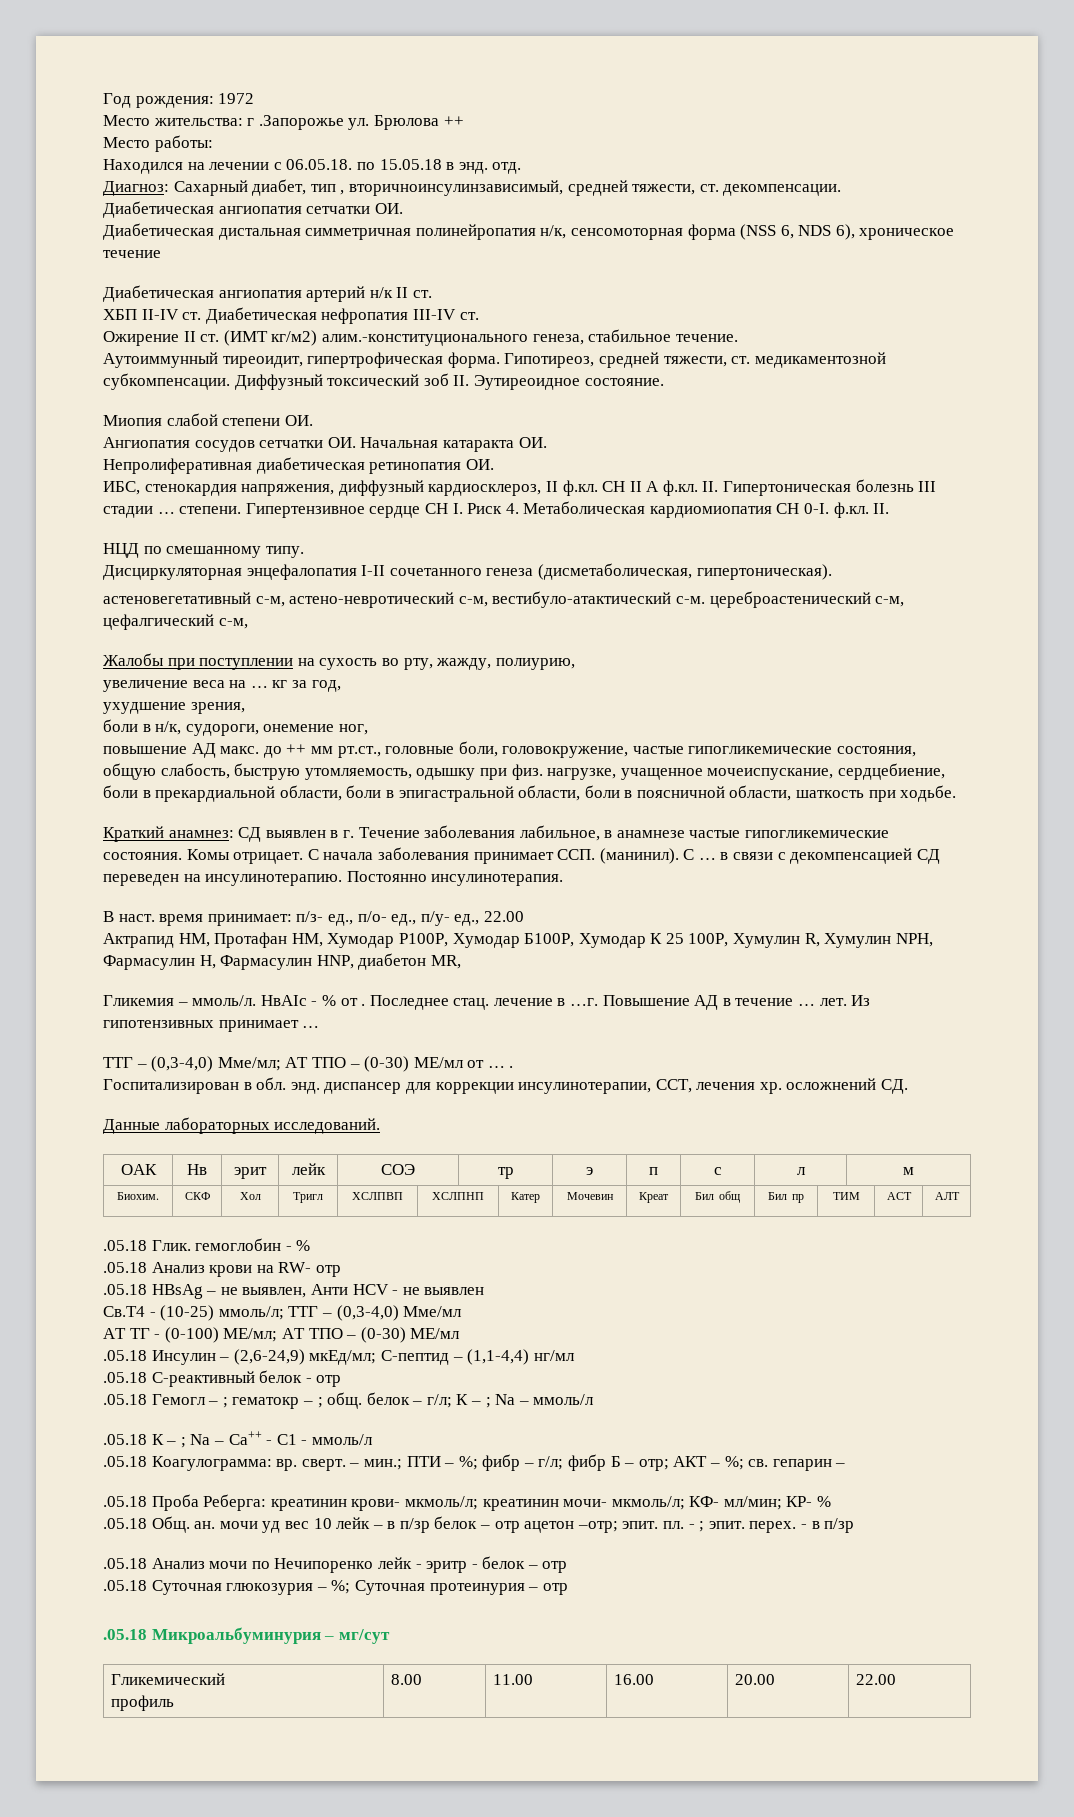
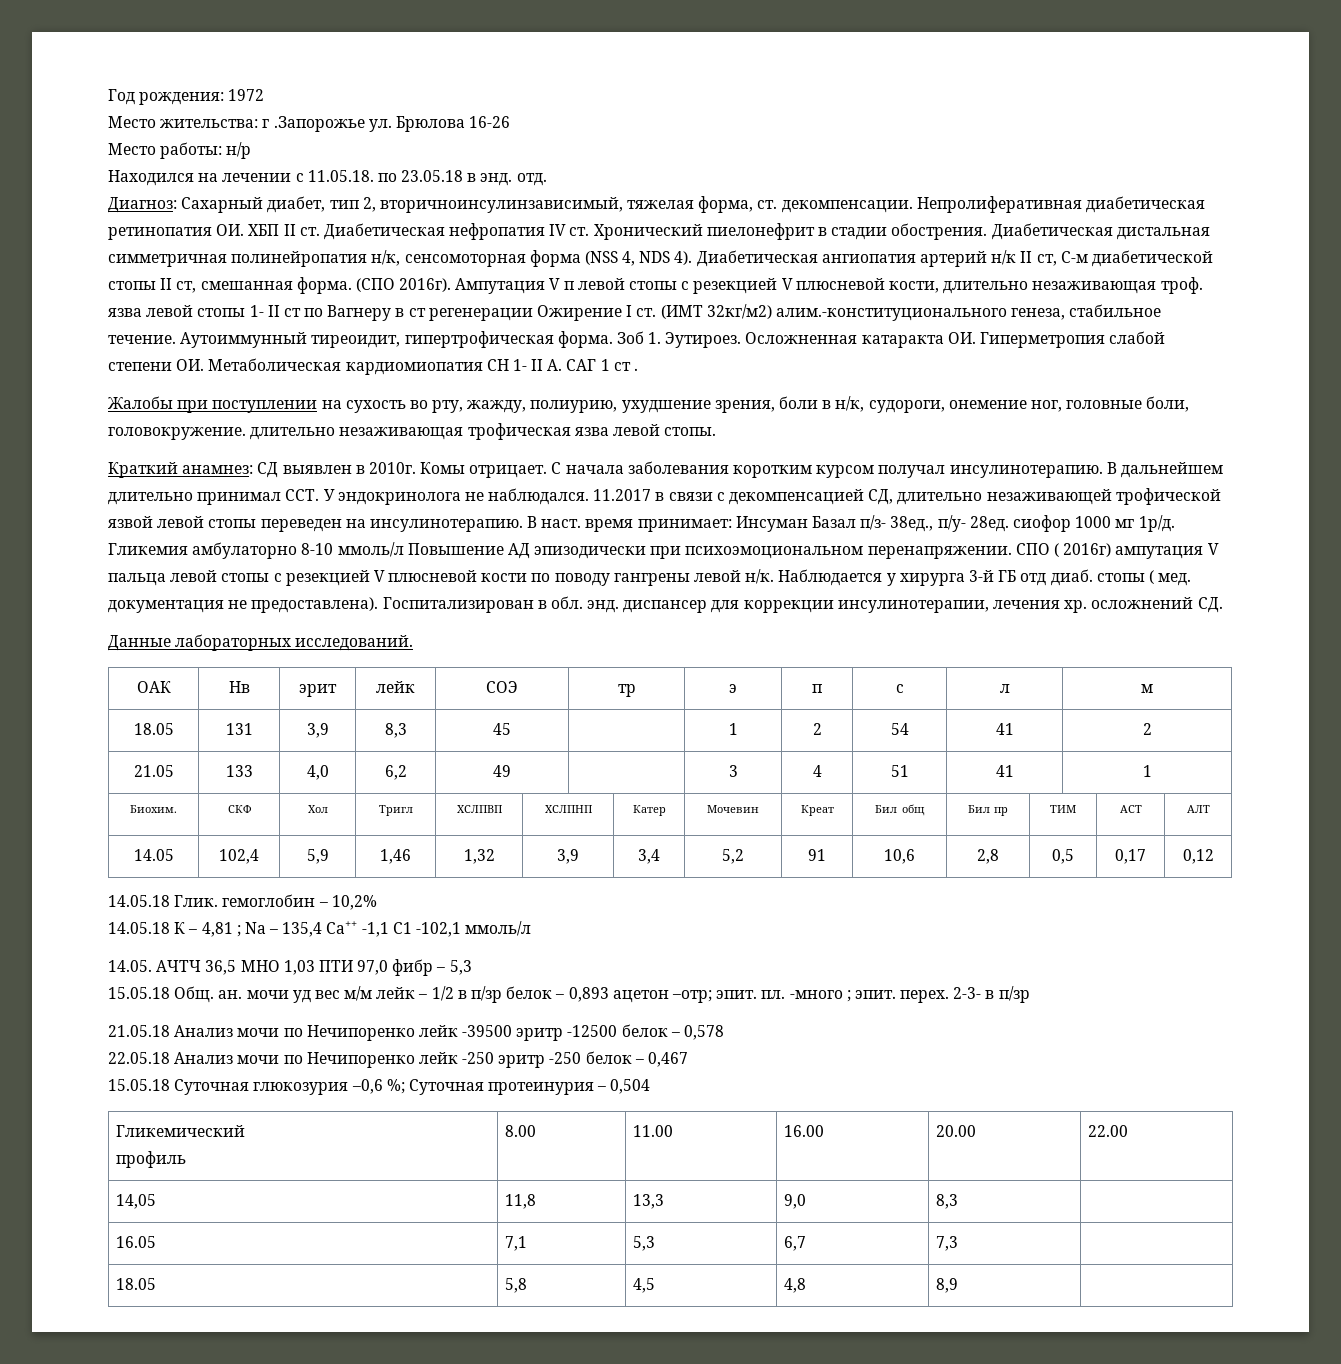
[443,116,464,126] ++ -> [469,116,511,128] 16-26
(213, 143) none -> [226,142,252,159] н/р
[286,159,442,170] 06.05.18. по 15.05.18 -> [307,170,464,182] 11.05.18. по 23.05.18
[340,180,842,196] [103,201,403,218] , вторичноинсулинзависимый, средней тяжести, ст. декомпенсации. // Диабетическая ангиопатия сетчатки ОИ. // -> [362,196,1206,213] [108,223,988,240] 2, вторичноинсулинзависимый, тяжелая форма, ст. декомпенсации. Непролиферативная диабетическая ретинопатия ОИ. ХБП II ст. Диабетическая нефропатия IV ст. Хронический пиелонефрит в стадии обострения.
[780,224,955,240] [103,250,161,258] 6, NDS 6), хроническое течение // -> [622,251,693,266] 4, NDS 4).
[412,290,432,298] [103,307,479,324] [103,331,196,346] ст. // ХБП II-IV ст. Диабетическая нефропатия III-IV ст. // Ожирение II -> [1036,250,1213,267] [108,277,1203,294] [108,305,633,321] ст, С-м диабетической стопы II ст, смешанная форма. (СПО 2016г). Ампутация V п левой стопы с резекцией V плюсневой кости, длительно незаживающая троф. язва левой стопы 1- II ст по Вагнеру в ст регенерации Ожирение I
[271,330,318,346] кг/м2) -> [706,304,772,319] 32кг/м2)
(738, 338) // -> (176, 339) none
[504,352,886,368] [103,373,664,390] [103,413,313,426] [103,437,547,452] [103,457,494,474] [103,479,937,496] [103,501,890,518] [103,543,304,558] [103,563,832,580] [103,591,905,608] [103,614,248,630] Гипотиреоз, средней тяжести, ст. медикаментозной субкомпенсации. Диффузный токсический зоб II. Эутиреоидное состояние. // Миопия слабой степени ОИ. // Ангиопатия сосудов сетчатки ОИ. Начальная катаракта ОИ. // Непролиферативная диабетическая ретинопатия ОИ. // ИБС, стенокардия напряжения, диффузный кардиосклероз, II ф.кл. СН II А ф.кл. II. Гипертоническая болезнь III стадии … степени. Гипертензивное сердце СН I. Риск 4. Метаболическая кардиомиопатия СН 0-I. ф.кл. II. // НЦД по смешанному типу. // Дисциркуляторная энцефалопатия I-II сочетанного генеза (дисметаболическая, гипертоническая). // астеновегетативный с-м, астено-невротический с-м, вестибуло-атактический с-м. цереброастенический с-м, цефалгический с-м, -> [616,331,1166,348] [108,358,639,375] Зоб 1. Эутироез. Осложненная катаракта ОИ. Гиперметропия слабой степени ОИ. Метаболическая кардиомиопатия СН 1- II А. САГ 1 ст .
[103,680,341,692] // увеличение веса на … кг за год, // -> (618, 406) none
(245, 708) // -> (775, 406) none
[103,741,917,758] [103,763,945,780] [103,785,957,802] // повышение АД макс. до ++ мм рт.ст., головные боли, головокружение, частые гипогликемические состояния, общую слабость, быструю утомляемость, одышку при физ. нагрузке, учащенное мочеиспускание, сердцебиение, боли в прекардиальной области, боли в эпигастральной области, боли в поясничной области, шаткость при ходьбе. -> [1066,396,1190,412] [108,423,717,440] головные боли, головокружение. длительно незаживающая трофическая язва левой стопы.
[342,825,890,841] [103,852,182,860] г. Течение заболевания лабильное, в анамнезе частые гипогликемические состояния. -> [368,462,416,474] 2010г.
[473,848,940,864] принимает ССП. (манинил). С … в связи с декомпенсацией СД -> [733,462,1223,478] [108,488,1221,505] [108,516,257,528] коротким курсом получал инсулинотерапию. В дальнейшем длительно принимал ССТ. У эндокринолога не наблюдался. 11.2017 в связи с декомпенсацией СД, длительно незаживающей трофической язвой левой стопы
[346,871,564,886] Постоянно инсулинотерапия. // -> (523, 525) none
[296,911,524,926] [103,932,933,948] [103,953,461,970] [103,995,871,1010] [103,1020,320,1032] [103,1056,514,1072] п/з- ед., п/о- ед., п/у- ед., 22.00 // Актрапид НМ, Протафан НМ, Хумодар Р100Р, Хумодар Б100Р, Хумодар К 25 100Р, Хумулин R, Хумулин NРН, Фармасулин Н, Фармасулин НNР, диабетон МR, // Гликемия – ммоль/л. НвАIс - % от . Последнее стац. лечение в …г. Повышение АД в течение … лет. Из гипотензивных принимает … // ТТГ – (0,3-4,0) Мме/мл; АТ ТПО – (0-30) МЕ/мл от … . // -> [735,515,1175,532] [108,542,1219,559] [108,569,1192,586] [108,597,379,613] Инсуман Базал п/з- 38ед., п/у- 28ед. сиофор 1000 мг 1р/д. Гликемия амбулаторно 8-10 ммоль/л Повышение АД эпизодически при психоэмоциональном перенапряжении. СПО ( 2016г) ампутация V пальца левой стопы с резекцией V плюсневой кости по поводу гангрены левой н/к. Наблюдается у хирурга 3-й ГБ отд диаб. стопы ( мед. документация не предоставлена).
[655,1079,692,1093] ССТ, -> (989, 606) none
(914, 1171) none -> [133,723,174,735] [225,723,253,735] [306,723,329,738] [384,723,407,738] [493,723,511,735] [728,723,738,735] [812,723,822,735] [890,723,909,735] [995,723,1014,735] [1142,723,1152,735] [133,765,174,777] [225,765,253,777] [306,765,329,780] [384,765,407,780] [493,765,511,777] [728,765,738,777] [812,765,822,777] [890,765,909,777] [995,765,1014,777] [1142,765,1152,777] // 18.05 | 131 | 3,9 | 8,3 | 45 | | 1 | 2 | 54 | 41 | 2 // 21.05 | 133 | 4,0 | 6,2 | 49 | | 3 | 4 | 51 | 41 | 1
[103,1238,311,1251] [103,1262,341,1277] [103,1284,485,1299] [103,1305,463,1321] [103,1327,461,1343] [103,1349,575,1365] [103,1370,342,1387] [103,1392,595,1409] [103,1431,373,1448] [103,1454,846,1471] [103,1494,832,1511] [103,1518,147,1529] // .05.18 Глик. гемоглобин - % // .05.18 Анализ крови на RW- отр // .05.18 НВsАg – не выявлен, Анти НСV - не выявлен // Св.Т4 - (10-25) ммоль/л; ТТГ – (0,3-4,0) Мме/мл // АТ ТГ - (0-100) МЕ/мл; АТ ТПО – (0-30) МЕ/мл // .05.18 Инсулин – (2,6-24,9) мкЕд/мл; С-пептид – (1,1-4,4) нг/мл // .05.18 С-реактивный белок - отр // .05.18 Гемогл – ; гематокр – ; общ. белок – г/л; К – ; Nа – ммоль/л // .05.18 К – ; Nа – Са++ - С1 - ммоль/л // .05.18 Коагулограмма: вр. сверт. – мин.; ПТИ – %; фибр – г/л; фибр Б – отр; АКТ – %; св. гепарин – // .05.18 Проба Реберга: креатинин крови- мкмоль/л; креатинин мочи- мкмоль/л; КФ- мл/мин; КР- % // .05.18 -> [133,849,174,861] [219,849,259,864] [306,849,329,864] [380,849,411,864] [463,849,495,864] [557,849,579,864] [637,849,660,864] [721,849,744,864] [807,849,826,861] [883,849,915,864] [976,849,999,864] [1052,849,1074,864] [1115,849,1146,864] [1182,849,1214,864] [108,894,377,910] [108,921,532,937] [108,959,472,976] [108,987,170,999] // 14.05 | 102,4 | 5,9 | 1,46 | 1,32 | 3,9 | 3,4 | 5,2 | 91 | 10,6 | 2,8 | 0,5 | 0,17 | 0,12 // 14.05.18 Глик. гемоглобин – 10,2% // 14.05.18 К – 4,81 ; Nа – 135,4 Са++ -1,1 С1 -102,1 ммоль/л // 14.05. АЧТЧ 36,5 МНО 1,03 ПТИ 97,0 фибр – 5,3 // 15.05.18
[313,1517,383,1529] 10 лейк – -> [344,986,454,1001] м/м лейк – 1/2
[494,1521,520,1533] отр -> [568,987,609,1002] 0,893
[688,1524,695,1529] - -> [789,990,843,999] -много
[800,1524,807,1529] - -> [953,987,982,999] 2-3-
[103,1556,568,1573] [103,1580,147,1591] .05.18 Анализ мочи по Нечипоренко лейк - эритр - белок – отр // .05.18 -> [108,1024,725,1041] [108,1051,689,1068] [108,1079,170,1091] 21.05.18 Анализ мочи по Нечипоренко лейк -39500 эритр -12500 белок – 0,578 // 22.05.18 Анализ мочи по Нечипоренко лейк -250 эритр -250 белок – 0,467 // 15.05.18
[316,1587,327,1591] – -> [351,1079,383,1094] –0,6
[542,1583,568,1595] [103,1627,390,1644] отр // .05.18 Микроальбуминурия – мг/сут -> [610,1079,651,1094] 0,504
(896, 1679) none -> [115,1194,156,1209] [504,1194,536,1209] [632,1194,664,1209] [783,1194,806,1209] [935,1194,958,1209] [115,1236,156,1248] [504,1236,527,1251] [632,1236,655,1251] [783,1236,806,1251] [935,1236,958,1251] [115,1278,156,1290] [504,1278,527,1293] [632,1278,655,1293] [783,1278,806,1293] [935,1278,958,1293] // 14,05 | 11,8 | 13,3 | 9,0 | 8,3 | // 16.05 | 7,1 | 5,3 | 6,7 | 7,3 | // 18.05 | 5,8 | 4,5 | 4,8 | 8,9 |

